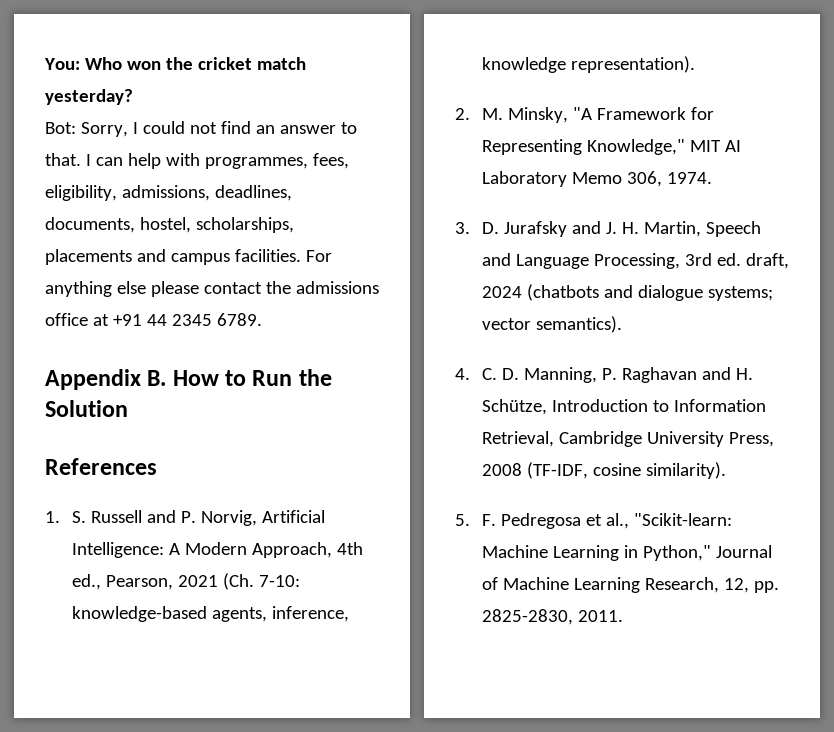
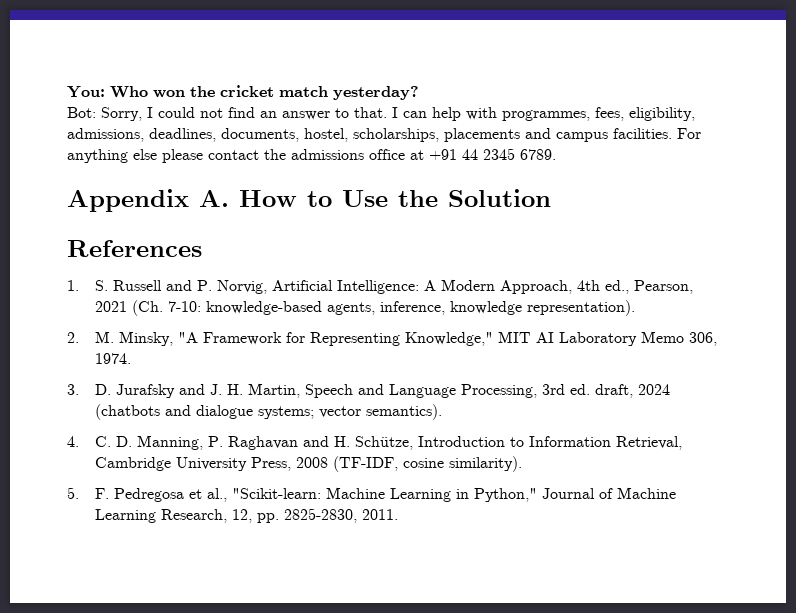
[147,370,167,386] B. -> [199,190,229,207] A.
[252,370,293,386] Run -> [342,190,388,207] Use

